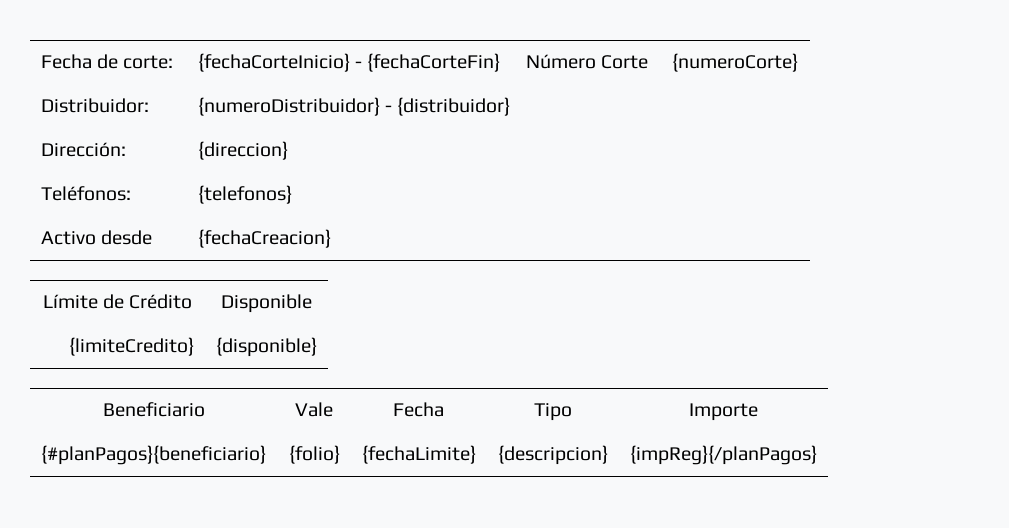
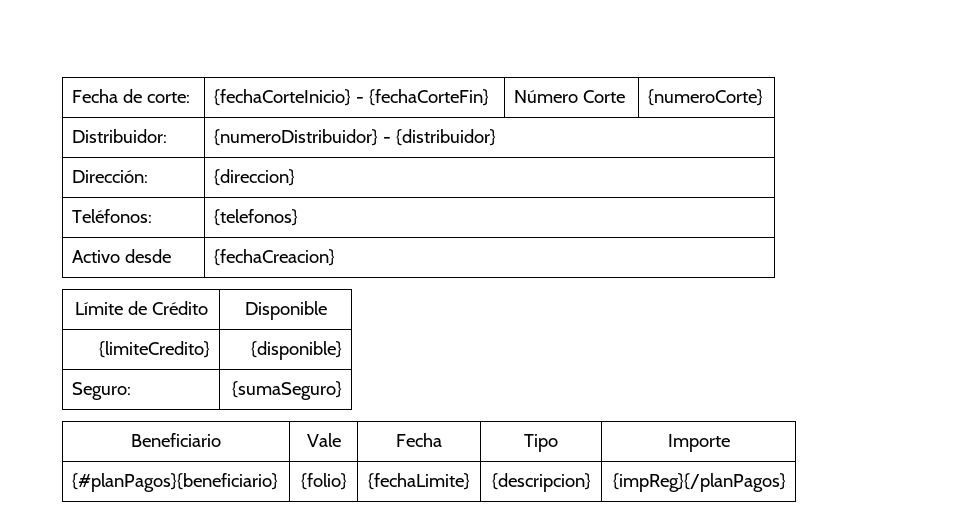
(318, 347) none -> [72,382,132,400] [231,381,342,400] // Seguro: | {sumaSeguro}

